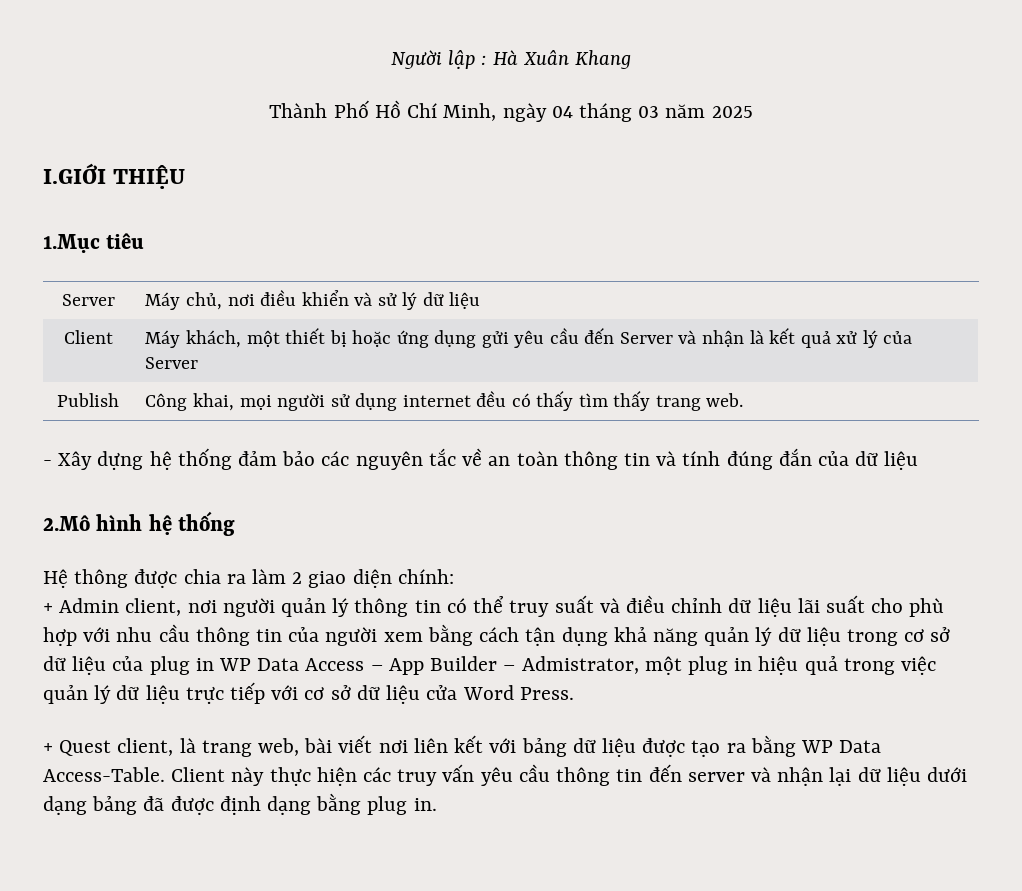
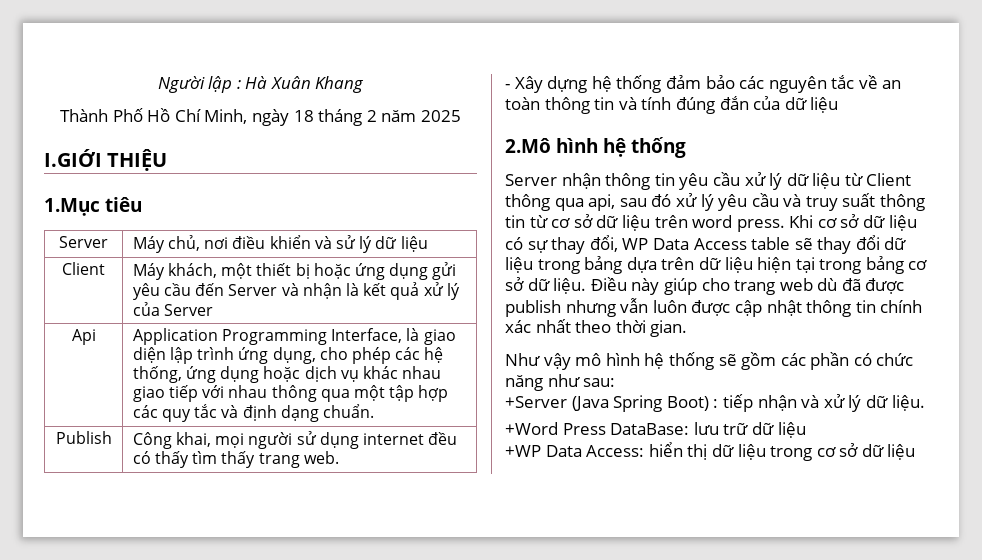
[551,103,660,122] 04 tháng 03 -> [293,109,377,126] 18 tháng 2
(199, 363) none -> [71,329,96,345] [132,328,456,345] [132,347,444,364] [132,366,442,383] [132,385,449,402] [132,404,374,422] // Api | Application Programming Interface, là giao diện lập trình ứng dụng, cho phép các hệ thống, ứng dụng hoặc dịch vụ khác nhau giao tiếp với nhau thông qua một tập hợp các quy tắc và định dạng chuẩn.
[43,569,454,588] [43,595,945,617] [43,624,773,646] Hệ thông được chia ra làm 2 giao diện chính: // + Admin client, nơi người quản lý thông tin có thể truy suất và điều chỉnh dữ liệu lãi suất cho phù hợp với nhu cầu thông tin của người xem bằng cách tận dụng khả năng quản lý -> [505,172,912,190] [505,193,926,211] [505,214,917,232] [505,235,907,254] [505,256,928,274] [505,277,905,295] [505,298,923,317] [505,319,688,337] [505,352,914,370] [505,374,616,391] [505,394,925,412] [505,422,806,438] [505,442,708,460] Server nhận thông tin yêu cầu xử lý dữ liệu từ Client thông qua api, sau đó xử lý yêu cầu và truy suất thông tin từ cơ sở dữ liệu trên word press. Khi cơ sở dữ liệu có sự thay đổi, WP Data Access table sẽ thay đổi dữ liệu trong bảng dựa trên dữ liệu hiện tại trong bảng cơ sở dữ liệu. Điều này giúp cho trang web dù đã được publish nhưng vẫn luôn được cập nhật thông tin chính xác nhất theo thời gian. // Như vậy mô hình hệ thống sẽ gồm các phần có chức năng như sau: // +Server (Java Spring Boot) : tiếp nhận và xử lý dữ liệu. // +Word Press DataBase: lưu trữ dữ liệu // +WP Data Access: hiển thị
[112,656,936,675] [43,682,574,704] [43,735,882,757] [43,764,967,786] [43,793,437,815] của plug in WP Data Access – App Builder – Admistrator, một plug in hiệu quả trong việc quản lý dữ liệu trực tiếp với cơ sở dữ liệu cửa Word Press. // + Quest client, là trang web, bài viết nơi liên kết với bảng dữ liệu được tạo ra bằng WP Data Access-Table. Client này thực hiện các truy vấn yêu cầu thông tin đến server và nhận lại dữ liệu dưới dạng bảng đã được định dạng bằng plug in. -> (916, 452) none

